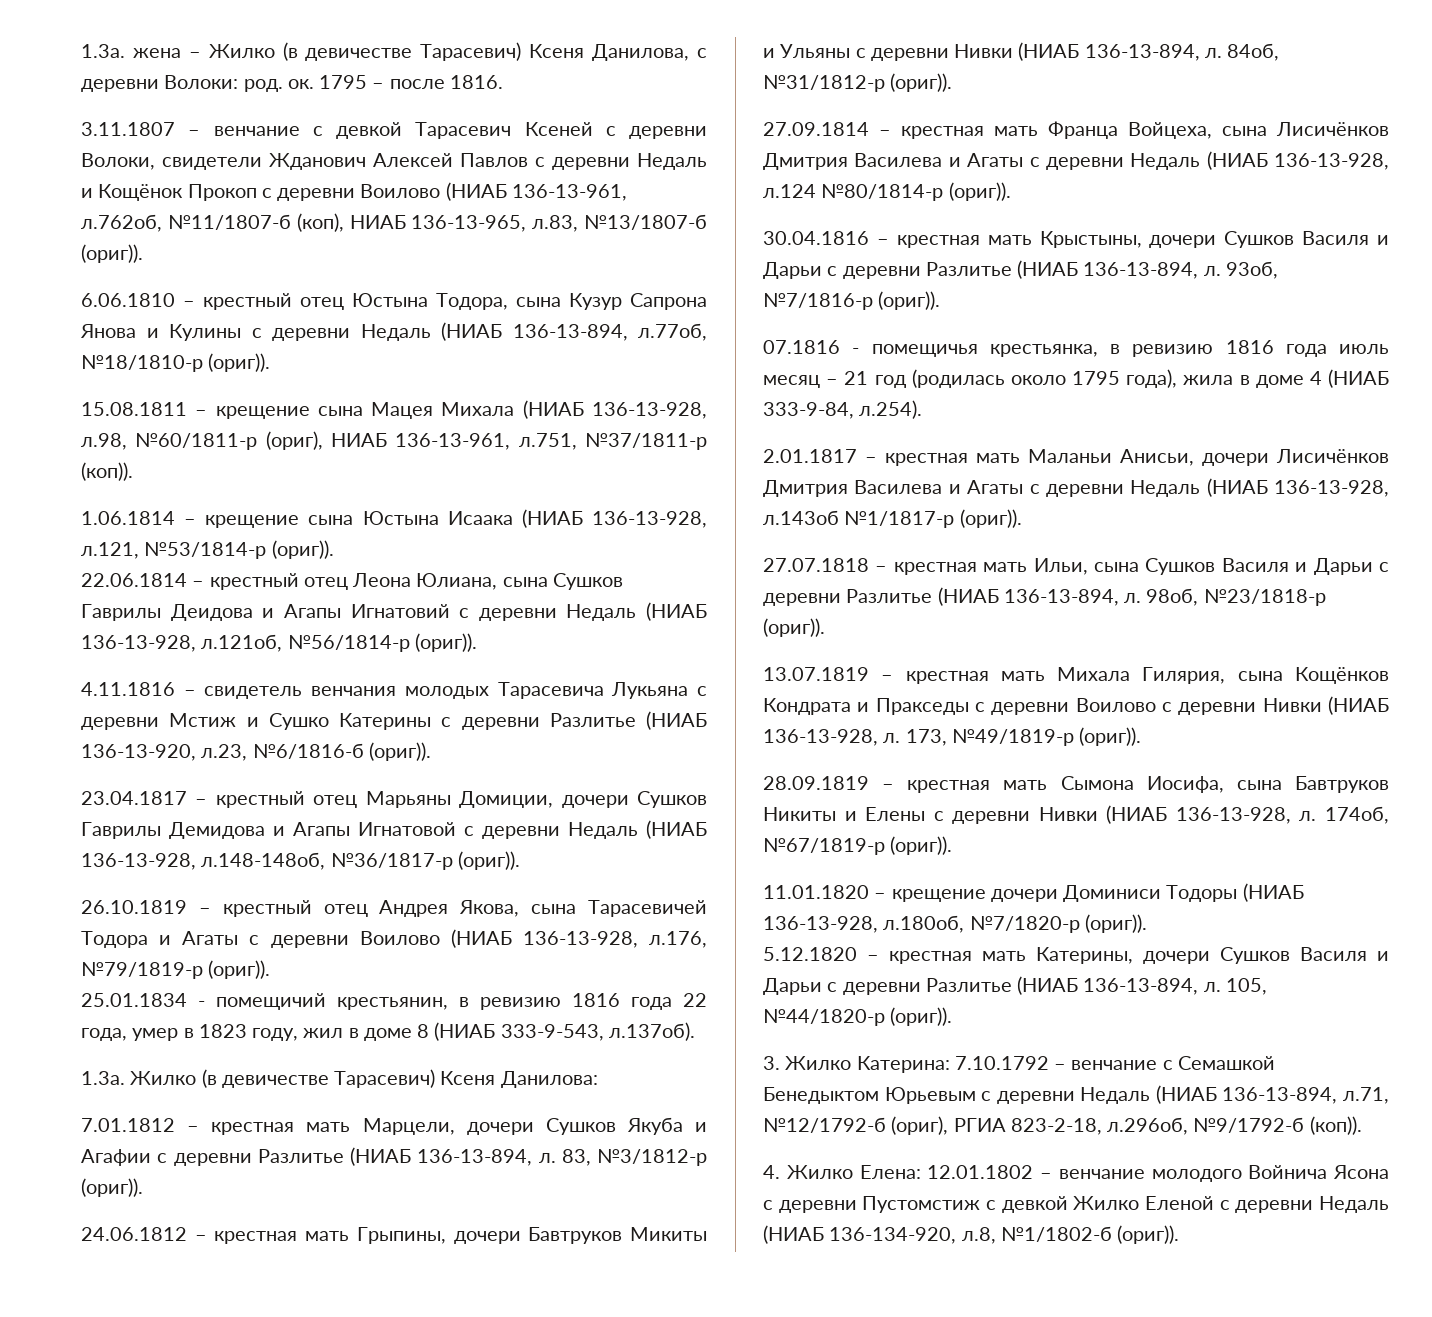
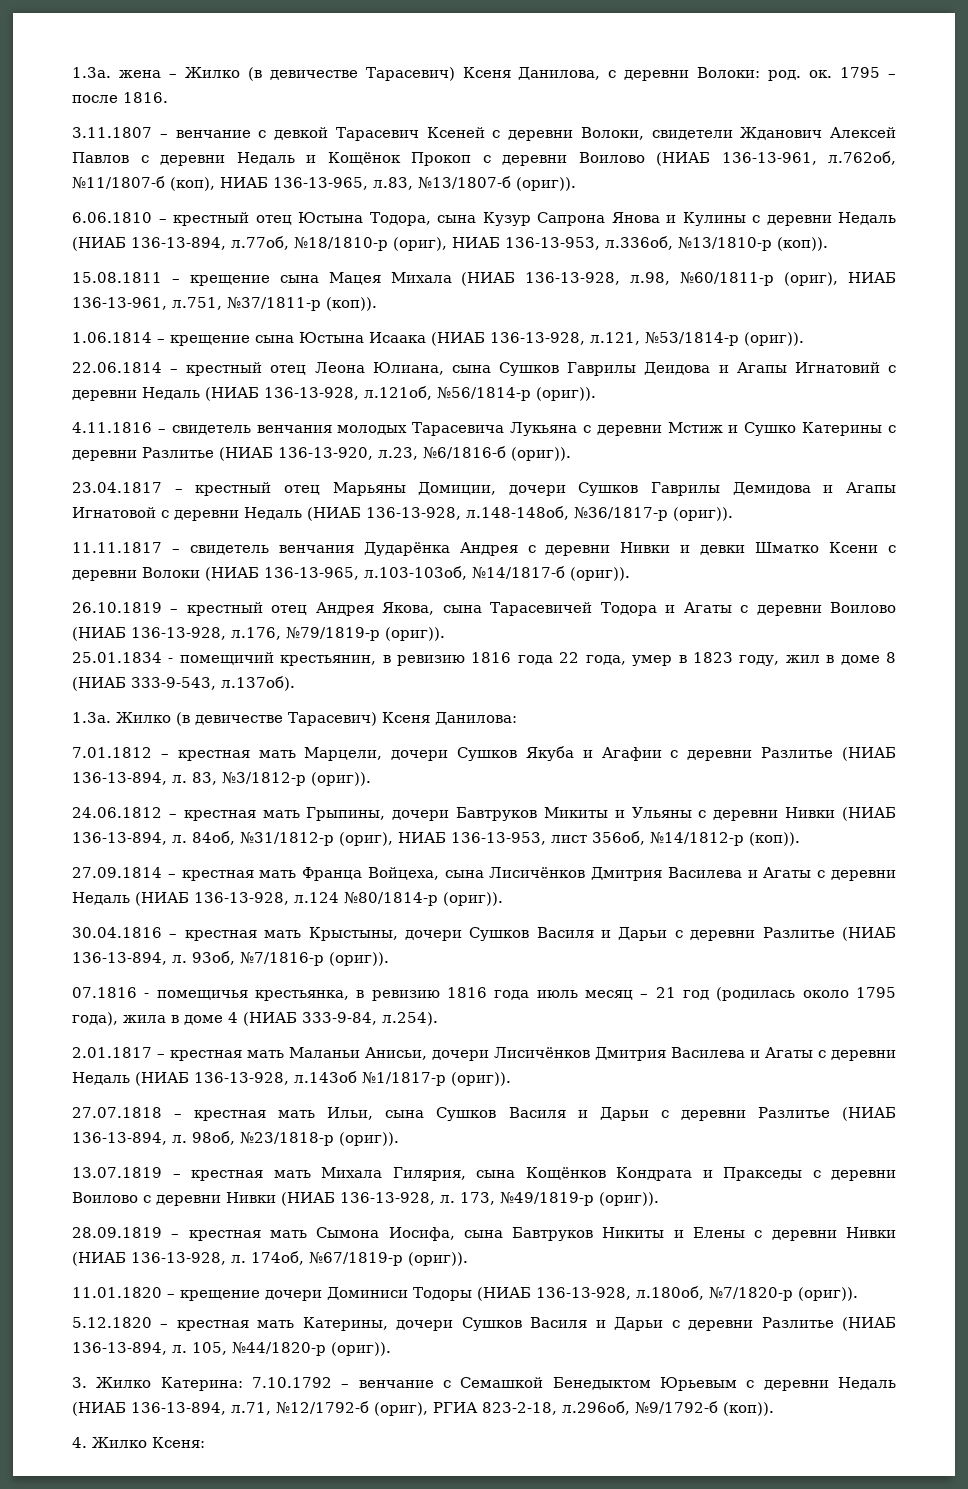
[208,353,271,372] (ориг)). -> [393,236,828,251] (ориг), НИАБ 136-13-953, л.336об, №13/1810-р (коп)).
(520, 860) none -> [72,542,896,556] [72,566,630,581] // 11.11.1817 – свидетель венчания Дударёнка Андрея с деревни Нивки и девки Шматко Ксени с деревни Волоки (НИАБ 136-13-965, л.103-103об, №14/1817-б (ориг)).
[890,73,953,92] (ориг)). -> [339,831,800,846] (ориг), НИАБ 136-13-953, лист 356об, №14/1812-р (коп)).
[859,1165,1389,1182] [763,1196,1389,1213] [763,1225,1180,1244] Елена: 12.01.1802 – венчание молодого Войнича Ясона с деревни Пустомстиж с девкой Жилко Еленой с деревни Недаль (НИАБ 136-134-920, л.8, №1/1802-б (ориг)). -> [152,1437,205,1448] Ксеня:

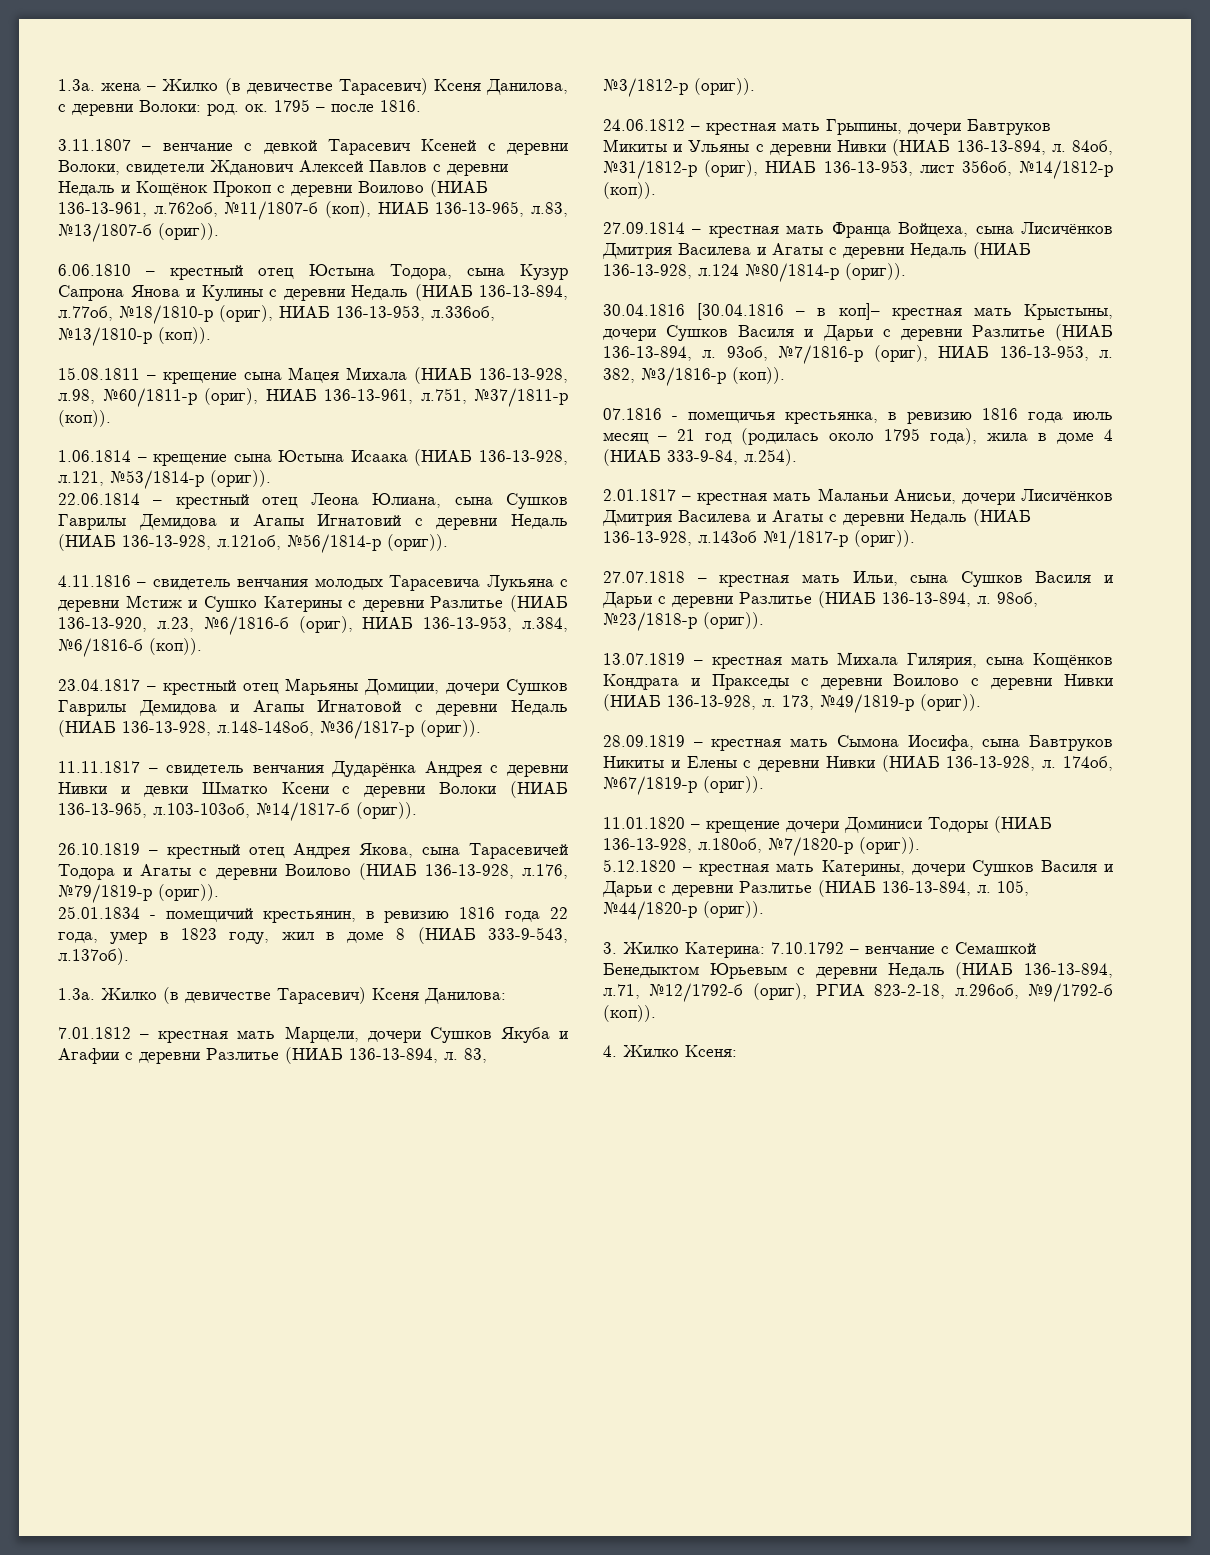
[644,362,711,375] Деидова -> [138,514,217,530] Демидова
[511,447,571,461] (ориг)). -> [298,616,568,633] [58,638,202,657] (ориг), НИАБ 136-13-953, л.384, №6/1816-б (коп)).
[169,934,178,938] – -> [697,303,880,320] [30.04.1816 – в коп]–
[329,952,389,966] (ориг)). -> [873,345,1113,362] [603,367,785,386] (ориг), НИАБ 136-13-953, л. 382, №3/1816-р (коп)).

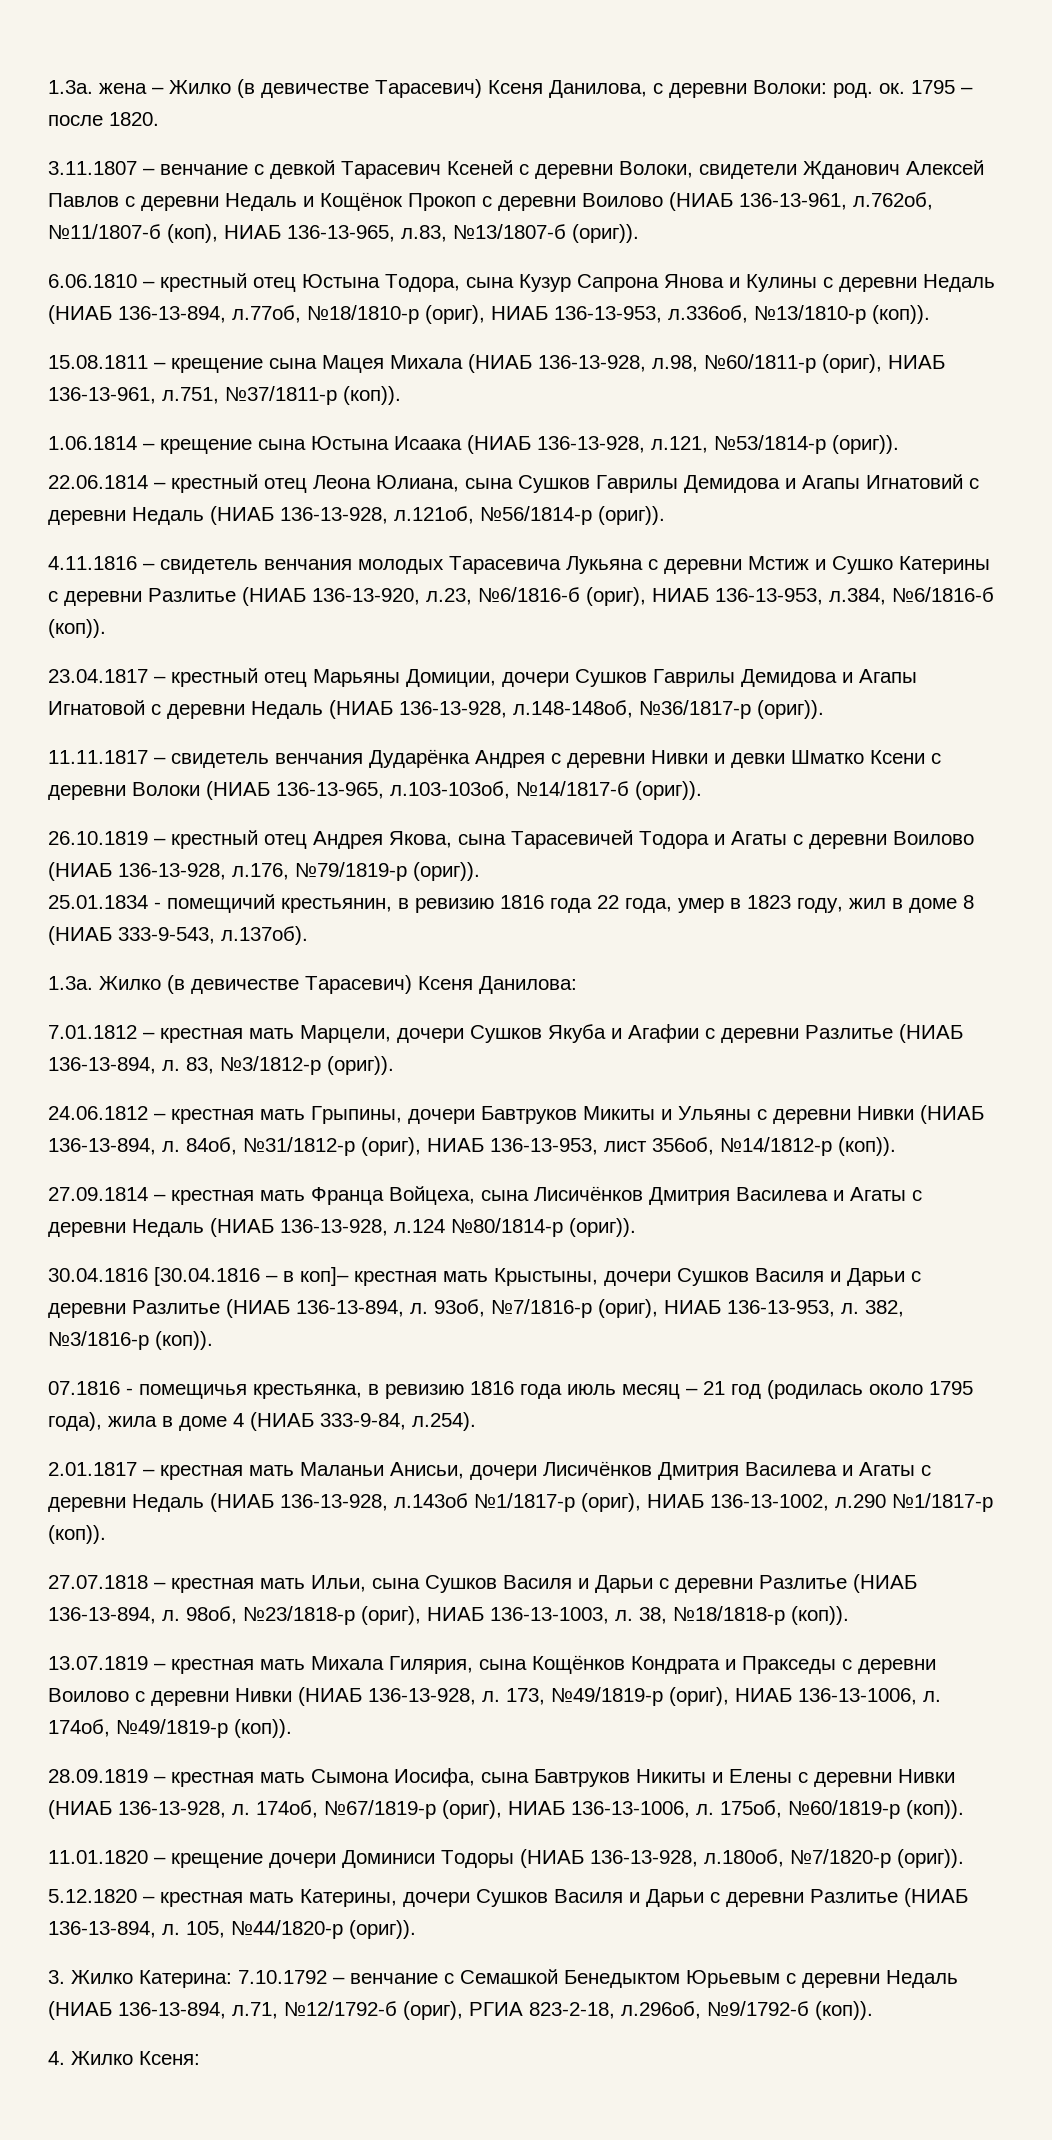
[380,100,421,112] 1816. -> [109,112,159,126] 1820.
[854,530,915,547] (ориг)). -> [581,1493,993,1512] [48,1525,106,1544] (ориг), НИАБ 136-13-1002, л.290 №1/1817-р (коп)).
[703,612,764,629] (ориг)). -> [361,1606,849,1625] (ориг), НИАБ 136-13-1003, л. 38, №18/1818-р (коп)).
[920,694,981,711] (ориг)). -> [669,1687,941,1706] [48,1719,292,1738] (ориг), НИАБ 136-13-1006, л. 174об, №49/1819-р (коп)).
[703,776,764,793] (ориг)). -> [442,1800,964,1819] (ориг), НИАБ 136-13-1006, л. 175об, №60/1819-р (коп)).

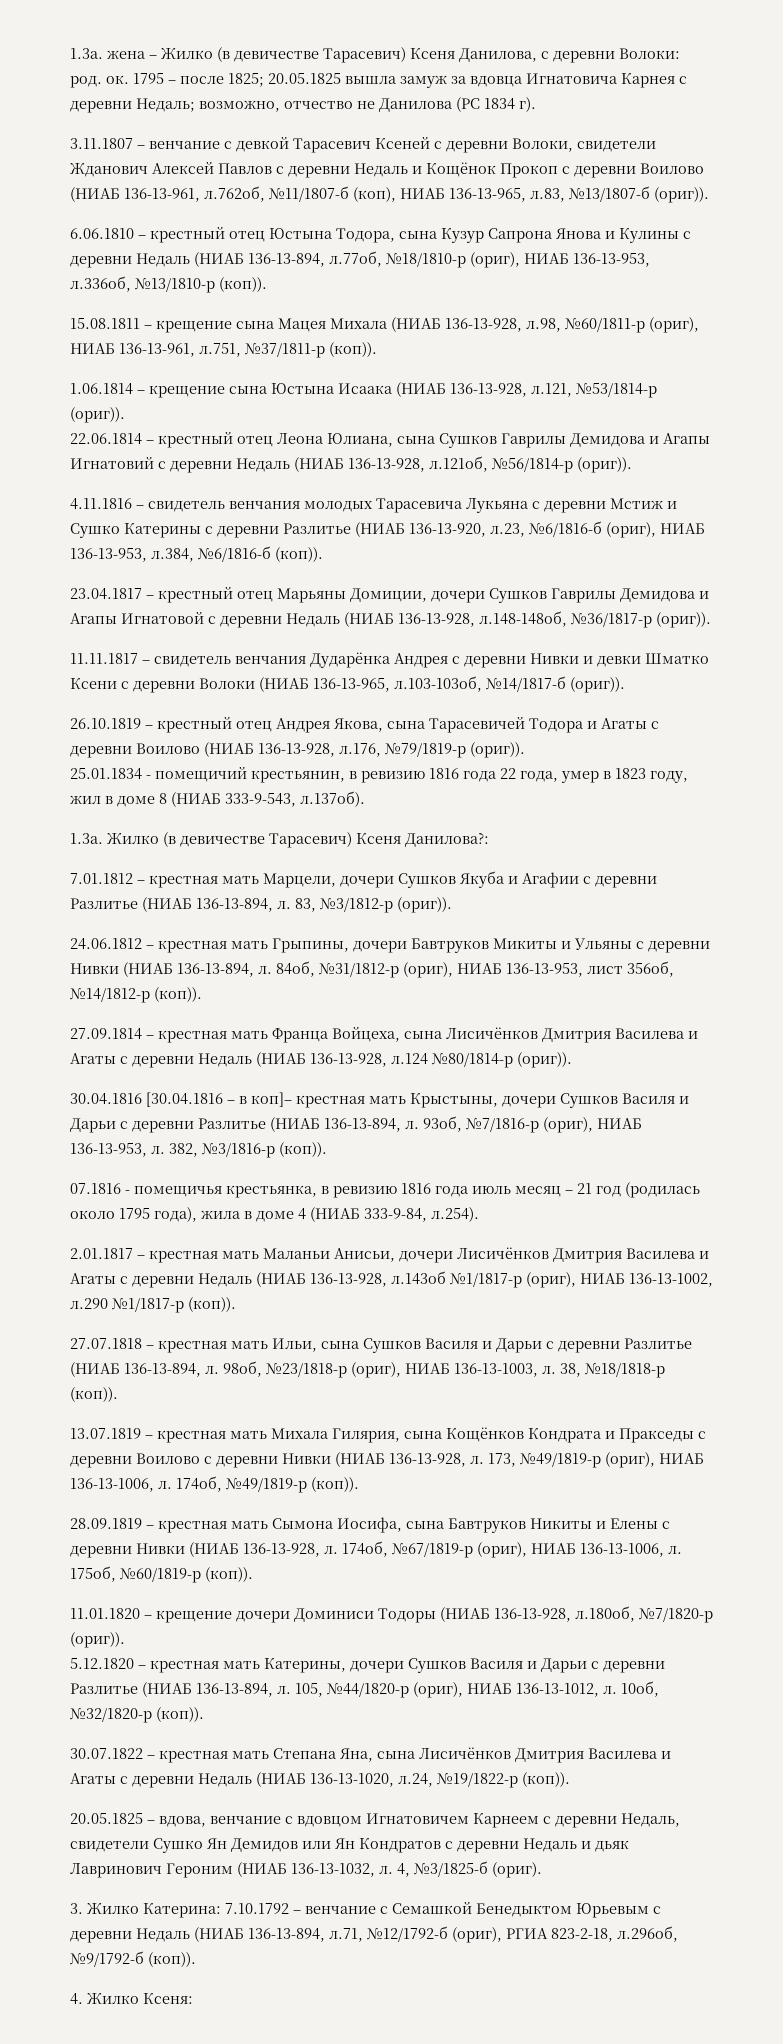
[109,112,159,126] 1820. -> [228,73,687,88] [70,97,536,113] 1825; 20.05.1825 вышла замуж за вдовца Игнатовича Карнея с деревни Недаль; возможно, отчество не Данилова (РС 1834 г).
[479,976,577,994] Данилова: -> [405,832,489,847] Данилова?:
[349,1920,416,1939] (ориг)). -> [413,1681,659,1698] [70,1707,204,1723] [70,1747,671,1763] [70,1772,570,1788] [70,1813,680,1828] [70,1838,629,1853] [70,1861,542,1878] (ориг), НИАБ 136-13-1012, л. 10об, №32/1820-р (коп)). // 30.07.1822 – крестная мать Степана Яна, сына Лисичёнков Дмитрия Василева и Агаты с деревни Недаль (НИАБ 136-13-1020, л.24, №19/1822-р (коп)). // 20.05.1825 – вдова, венчание с вдовцом Игнатовичем Карнеем с деревни Недаль, свидетели Сушко Ян Демидов или Ян Кондратов с деревни Недаль и дьяк Лавринович Героним (НИАБ 136-13-1032, л. 4, №3/1825-б (ориг).

